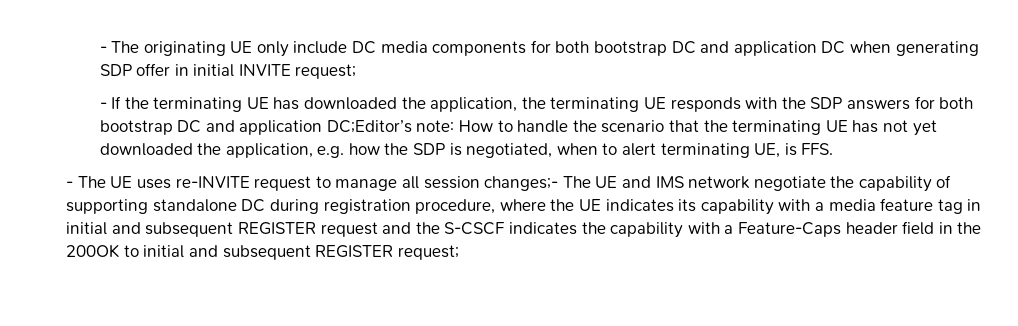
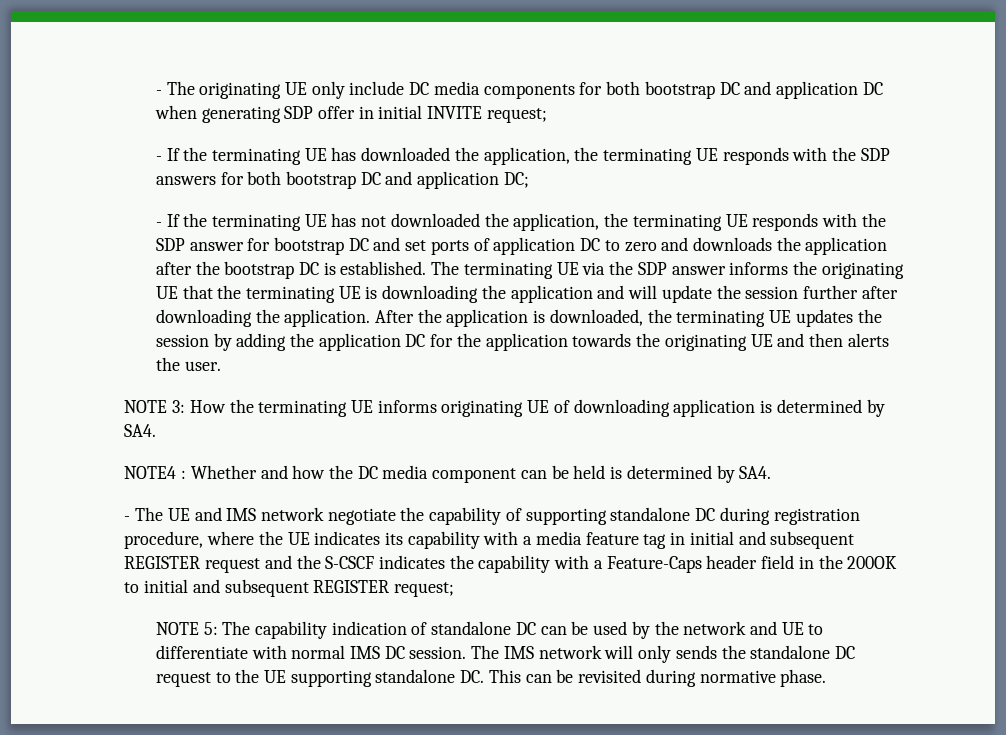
[326,120,700,133] DC;Editor’s note: How to handle the scenario that -> [503,172,529,188] [155,214,180,227] DC; // - If
[912,120,937,136] [99,143,834,158] [66,176,559,191] yet downloaded the application, e.g. how the SDP is negotiated, when to alert terminating UE, is FFS. // - The UE uses re-INVITE request to manage all session changes;- -> [390,213,886,231] [155,237,888,255] [155,261,904,279] [155,285,898,303] [155,309,882,327] [155,333,889,351] [155,357,221,371] [124,399,885,417] [124,424,157,437] [124,465,772,483] [124,516,131,521] downloaded the application, the terminating UE responds with the SDP answer for bootstrap DC and set ports of application DC to zero and downloads the application after the bootstrap DC is established. The terminating UE via the SDP answer informs the originating UE that the terminating UE is downloading the application and will update the session further after downloading the application. After the application is downloaded, the terminating UE updates the session by adding the application DC for the application towards the originating UE and then alerts the user. // NOTE 3: How the terminating UE informs originating UE of downloading application is determined by SA4. // NOTE4 : Whether and how the DC media component can be held is determined by SA4. // -
(459, 252) none -> [155,621,824,639] [155,645,855,663] [155,669,827,687] // NOTE 5: The capability indication of standalone DC can be used by the network and UE to differentiate with normal IMS DC session. The IMS network will only sends the standalone DC request to the UE supporting standalone DC. This can be revisited during normative phase.

